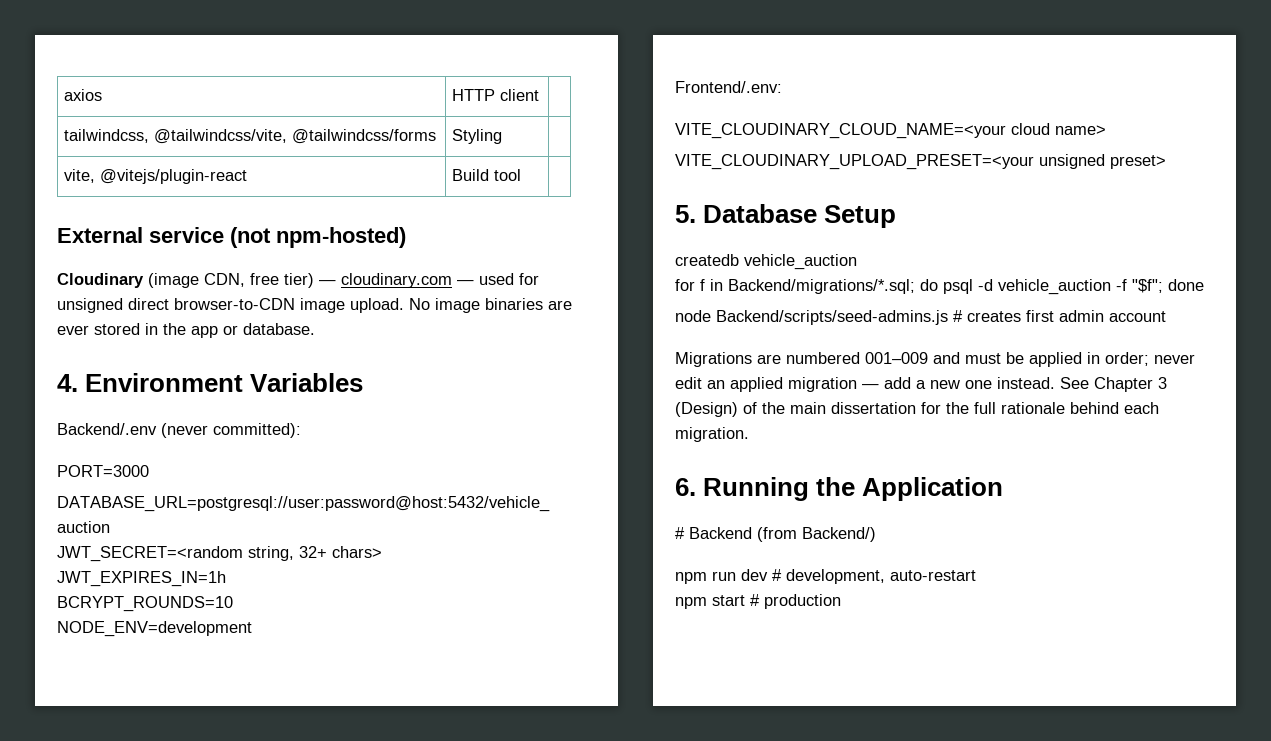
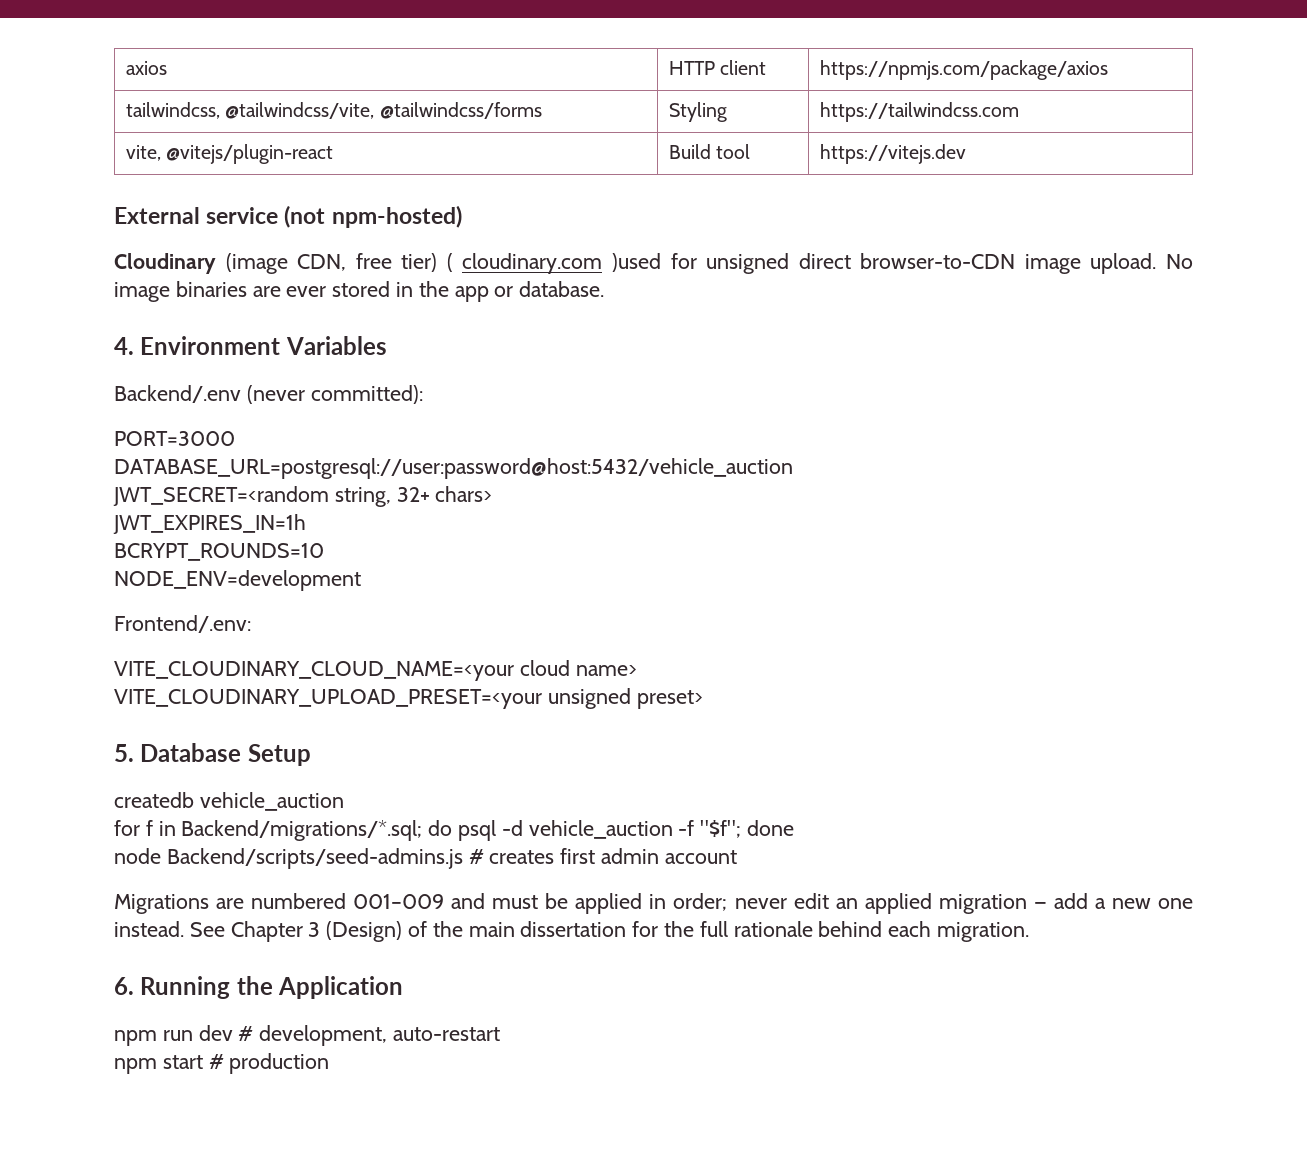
(540, 95) none -> [820,60,1109,80] https://npmjs.com/package/axios
(503, 136) none -> [820,102,1020,122] https://tailwindcss.com
(522, 175) none -> [820,144,967,164] https://vitejs.dev
[319,273,514,288] — cloudinary.com — used -> [446,253,661,274] ( cloudinary.com )used
[675,527,876,542] // # Backend (from Backend/) -> (404, 987) none

